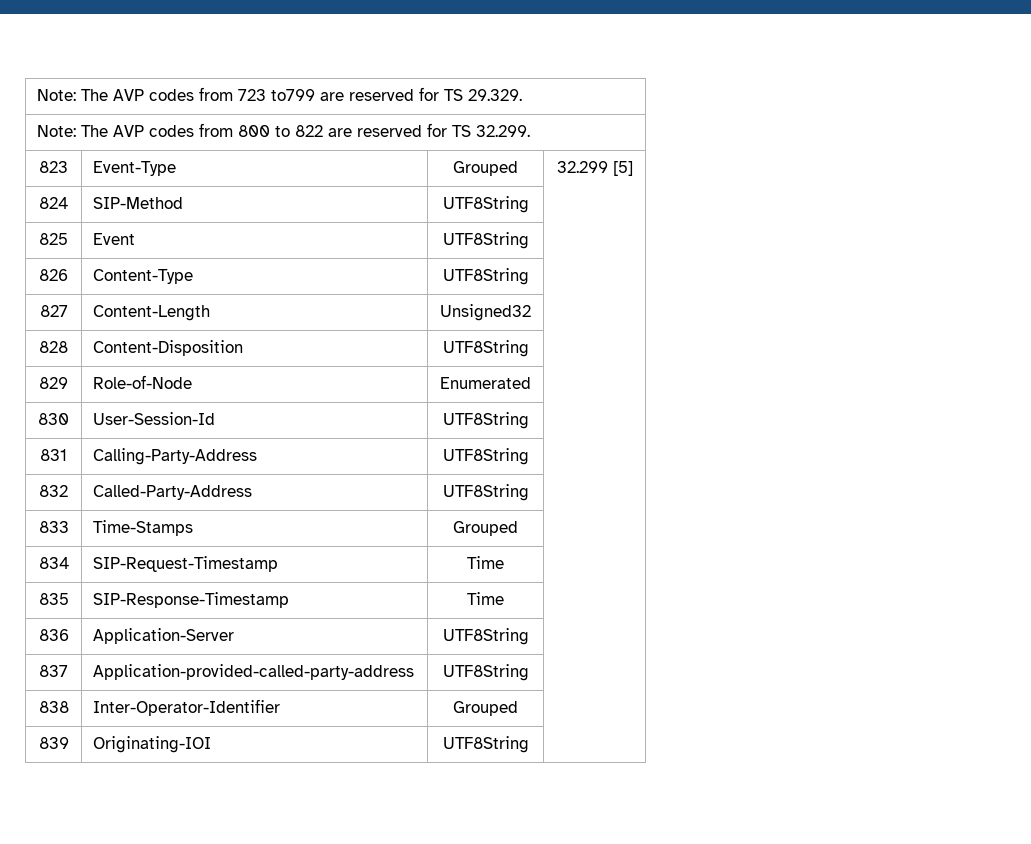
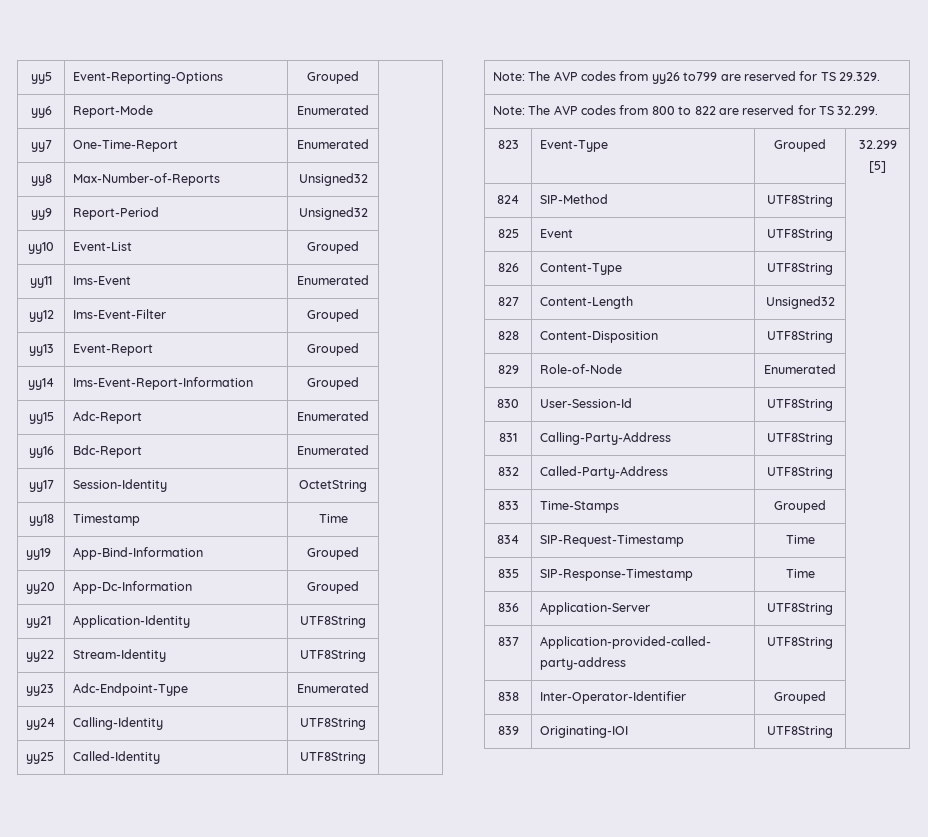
[37,87,267,101] Note: The AVP codes from 723 -> [30,72,52,84] [72,72,223,84] [307,71,359,84] [30,106,52,118] [72,105,153,118] [297,105,369,115] [30,140,52,152] [72,140,178,152] [297,139,369,149] [30,174,52,186] [72,173,220,186] [298,173,368,186] [30,208,52,220] [72,207,159,220] [298,207,368,220] [28,242,54,254] [72,242,132,251] [307,241,359,254] [30,276,52,288] [72,276,131,285] [297,275,369,285] [28,310,54,322] [72,309,166,319] [307,309,359,322] [28,344,54,356] [72,344,153,356] [307,343,359,356] [28,378,54,390] [72,377,253,390] [307,377,359,390] [28,412,54,424] [72,411,142,424] [297,411,369,421] [28,446,54,458] [72,445,142,458] [297,445,369,455] [28,480,54,492] [72,479,167,492] [299,480,367,492] [28,514,54,526] [72,514,140,526] [318,514,348,523] [25,548,51,560] [72,547,203,560] [307,547,359,560] [25,582,55,594] [72,581,192,594] [307,581,359,594] [25,616,51,628] [72,615,190,628] [300,616,366,628] [25,650,54,662] [72,649,166,662] [300,650,366,662] [25,684,54,696] [72,683,188,696] [297,683,369,693] [25,718,55,730] [72,717,163,730] [300,718,366,730] [25,752,54,764] [72,751,160,764] [300,752,366,764] [492,71,680,84] yy5 | Event-Reporting-Options | Grouped | // yy6 | Report-Mode | Enumerated | // yy7 | One-Time-Report | Enumerated | // yy8 | Max-Number-of-Reports | Unsigned32 | // yy9 | Report-Period | Unsigned32 | // yy10 | Event-List | Grouped | // yy11 | Ims-Event | Enumerated | // yy12 | Ims-Event-Filter | Grouped | // yy13 | Event-Report | Grouped | // yy14 | Ims-Event-Report-Information | Grouped | // yy15 | Adc-Report | Enumerated | // yy16 | Bdc-Report | Enumerated | // yy17 | Session-Identity | OctetString | // yy18 | Timestamp | Time | // yy19 | App-Bind-Information | Grouped | // yy20 | App-Dc-Information | Grouped | // yy21 | Application-Identity | UTF8String | // yy22 | Stream-Identity | UTF8String | // yy23 | Adc-Endpoint-Type | Enumerated | // yy24 | Calling-Identity | UTF8String | // yy25 | Called-Identity | UTF8String | // Note: The AVP codes from yy26

